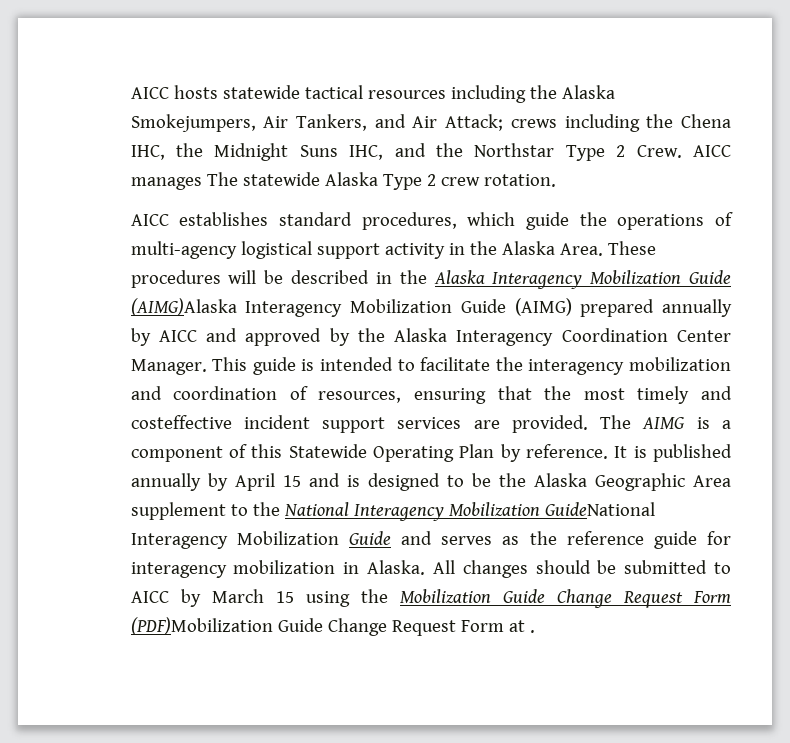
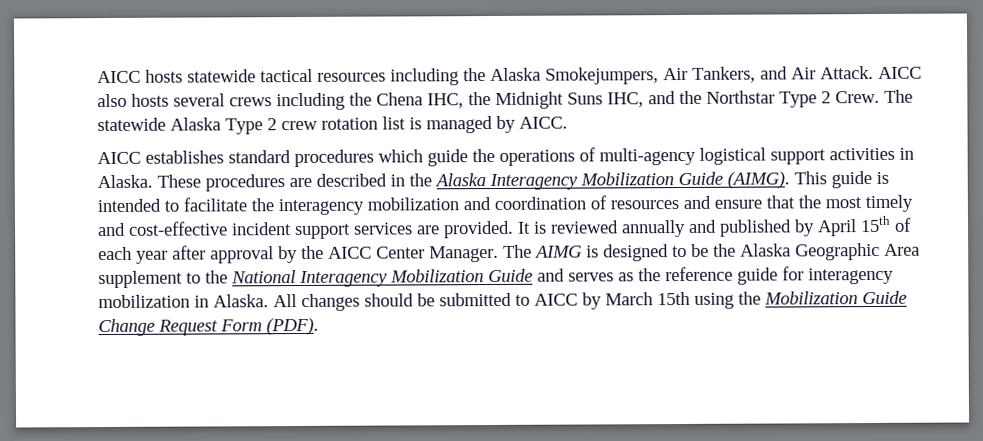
[445,114,504,131] Attack; -> [820,65,923,80] [97,93,226,108] Attack. AICC also hosts several
[692,145,731,157] [130,177,202,190] AICC manages -> (881, 97) none
[483,174,556,187] rotation. -> [321,115,569,134] rotation list is managed by AICC.
[361,212,457,230] procedures, -> [294,149,375,168] procedures
[384,241,656,259] [130,270,284,288] activity in the Alaska Area. These procedures will be -> [829,147,915,161] [97,174,313,192] activities in Alaska. These procedures are
[130,298,732,317] [130,328,731,346] [130,359,207,375] (AIMG)Alaska Interagency Mobilization Guide (AIMG) prepared annually by AICC and approved by the Alaska Interagency Coordination Center Manager. -> [727,171,791,189] (AIMG).
[318,388,486,404] resources, ensuring -> [610,195,763,210] resources and ensure
[130,415,232,429] costeffective -> [129,221,229,236] cost-effective
[600,415,731,429] [130,444,732,462] [130,473,340,491] The AIMG is a component of this Statewide Operating Plan by reference. It is published annually by April 15 and -> [518,215,913,238] [98,244,583,264] It is reviewed annually and published by April 15th of each year after approval by the AICC Center Manager. The AIMG
[544,502,655,516] [130,531,339,549] GuideNational Interagency Mobilization -> (485, 276) none
[275,591,294,603] 15 -> [657,291,691,306] 15th
[130,617,535,636] (PDF)Mobilization Guide Change Request Form at . -> [266,317,320,336] (PDF).

